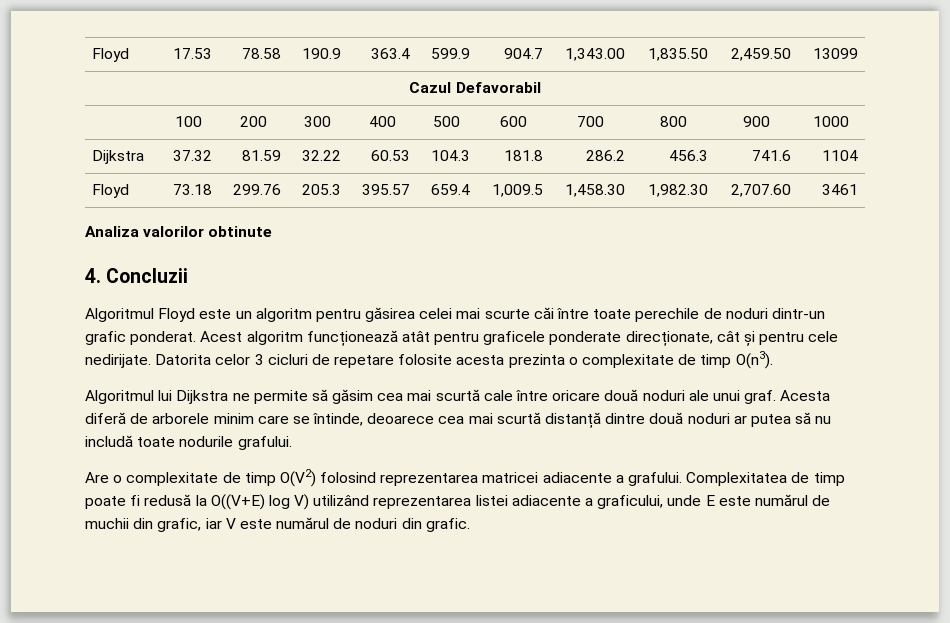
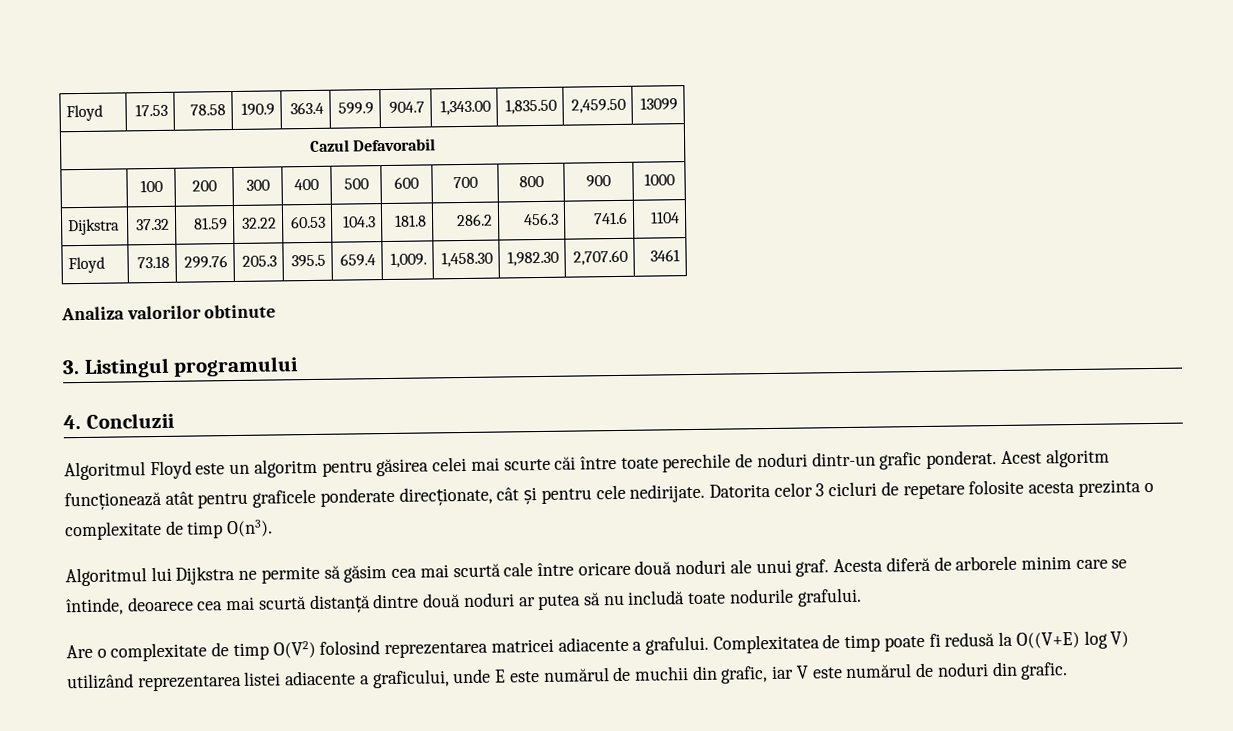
[362,184,411,195] 395.57 -> [290,254,326,268] 395.5
[492,184,544,197] 1,009.5 -> [389,252,427,268] 1,009.
(273, 231) none -> [62,356,300,378] // 3. Listingul programului

